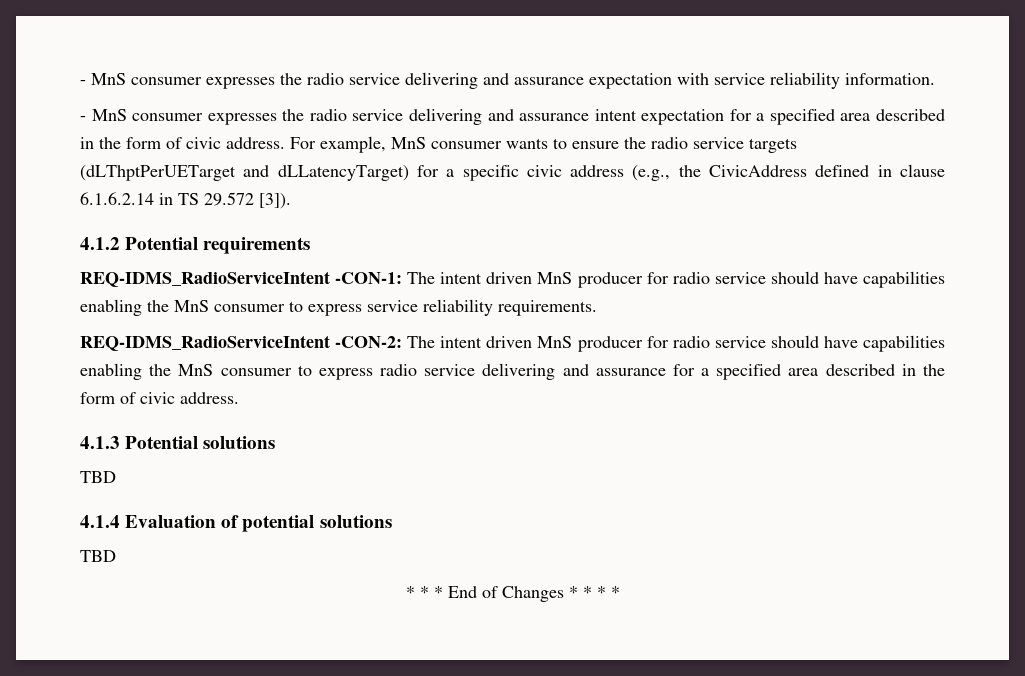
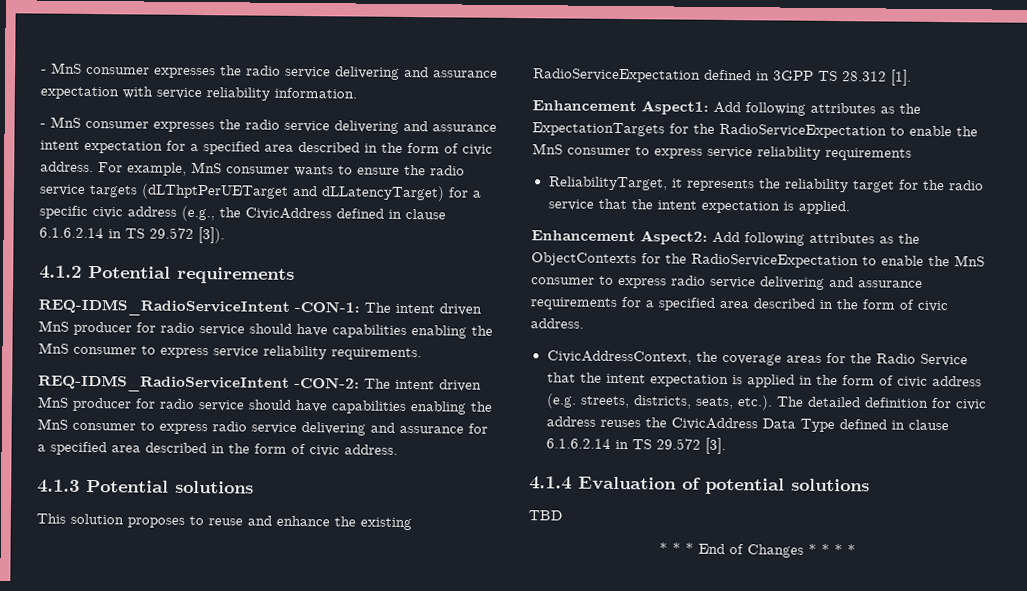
[80,471,116,483] TBD -> [36,513,412,531] [533,68,912,86] [532,100,921,116] [532,122,978,139] [532,143,912,161] [548,176,984,193] [547,198,850,215] [531,230,920,246] [531,252,985,269] [531,275,923,290] [530,297,948,313] [530,318,584,329] [546,350,968,367] [546,372,982,388] [545,393,987,411] [545,416,949,433] [545,437,726,455] This solution proposes to reuse and enhance the existing RadioServiceExpectation defined in 3GPP TS 28.312 [1]. // Enhancement Aspect1: Add following attributes as the ExpectationTargets for the RadioServiceExpectation to enable the MnS consumer to express service reliability requirements // ReliabilityTarget, it represents the reliability target for the radio service that the intent expectation is applied. // Enhancement Aspect2: Add following attributes as the ObjectContexts for the RadioServiceExpectation to enable the MnS consumer to express radio service delivering and assurance requirements for a specified area described in the form of civic address. // CivicAddressContext, the coverage areas for the Radio Service that the intent expectation is applied in the form of civic address (e.g. streets, districts, seats, etc.). The detailed definition for civic address reuses the CivicAddress Data Type defined in clause 6.1.6.2.14 in TS 29.572 [3].

